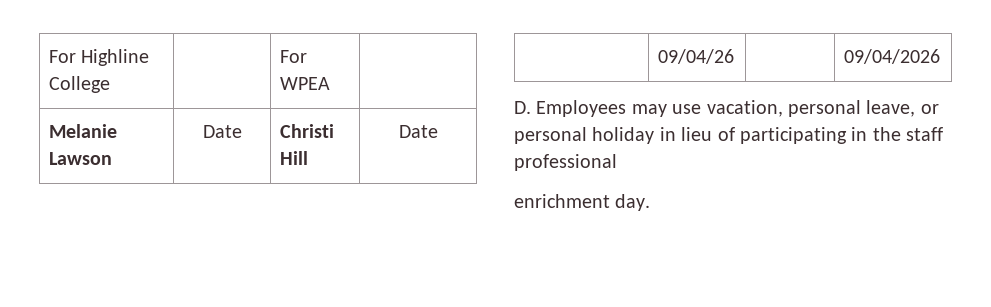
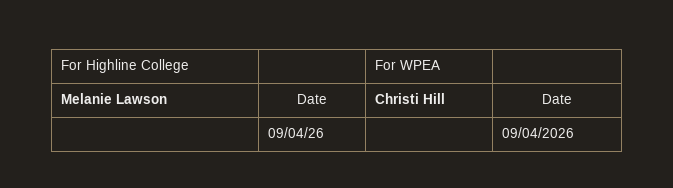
[514,100,939,117] [514,127,944,144] [514,154,617,171] [514,194,651,211] // D. Employees may use vacation, personal leave, or personal holiday in lieu of participating in the staff professional // enrichment day. -> (575, 132) none

